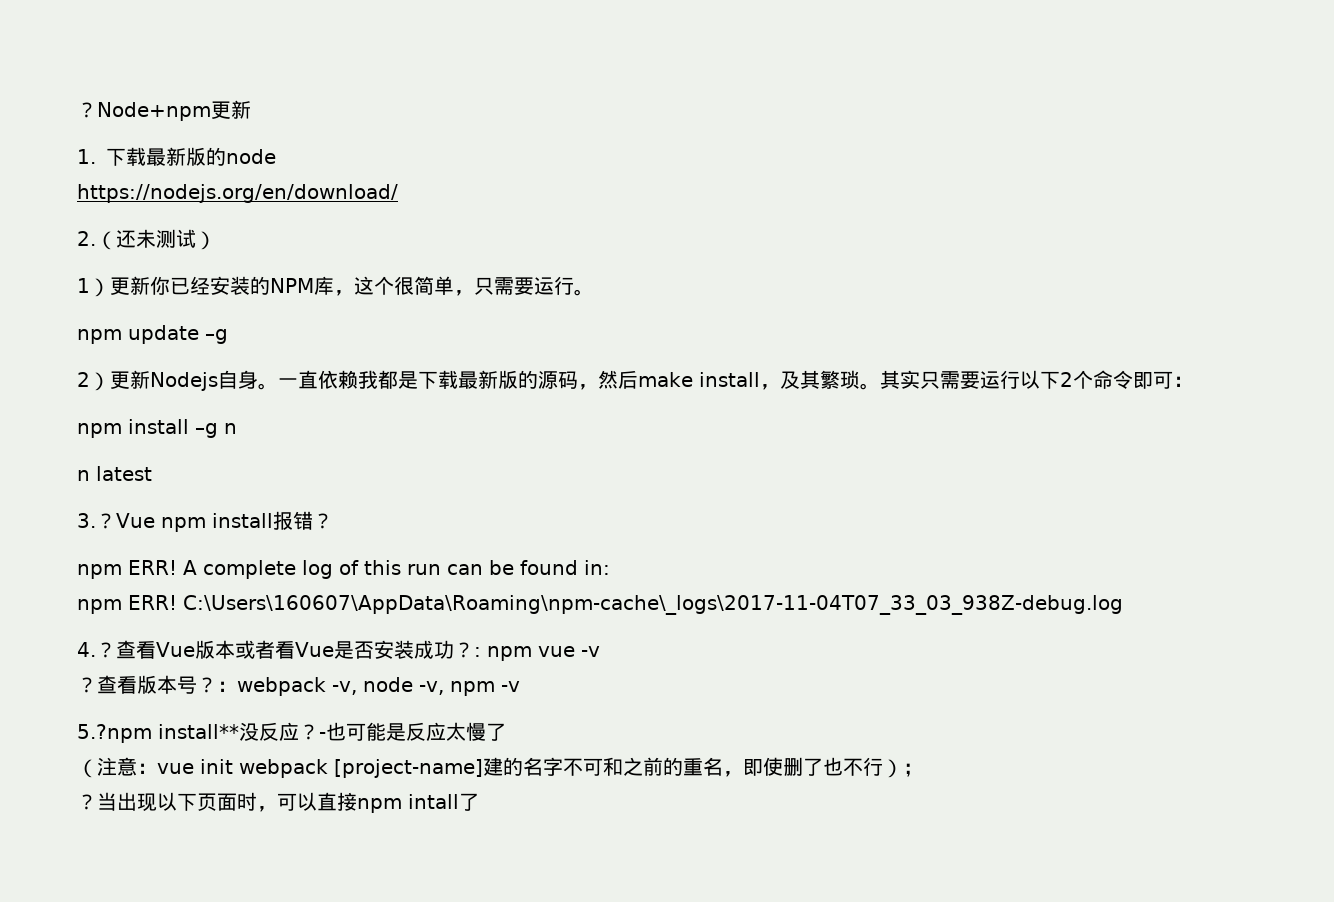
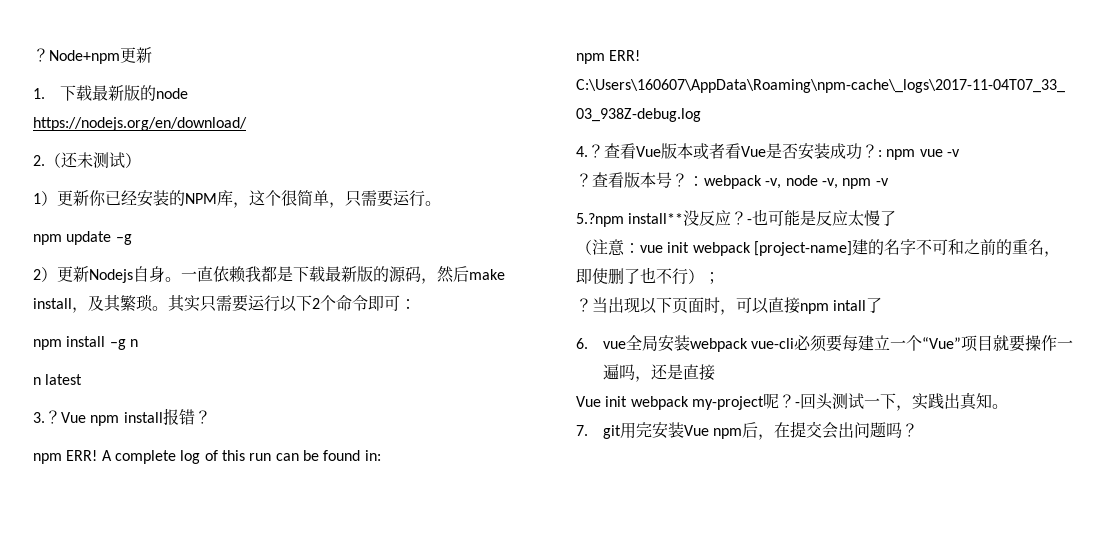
(479, 802) none -> [576,335,1073,352] [602,364,715,382] [576,392,1008,411] [576,421,918,440] // 6. vue全局安装webpack vue-cli必须要每建立一个“Vue”项目就要操作一遍吗，还是直接 // Vue init webpack my-project呢？-回头测试一下，实践出真知。 // 7. git用完安装Vue npm后，在提交会出问题吗？

